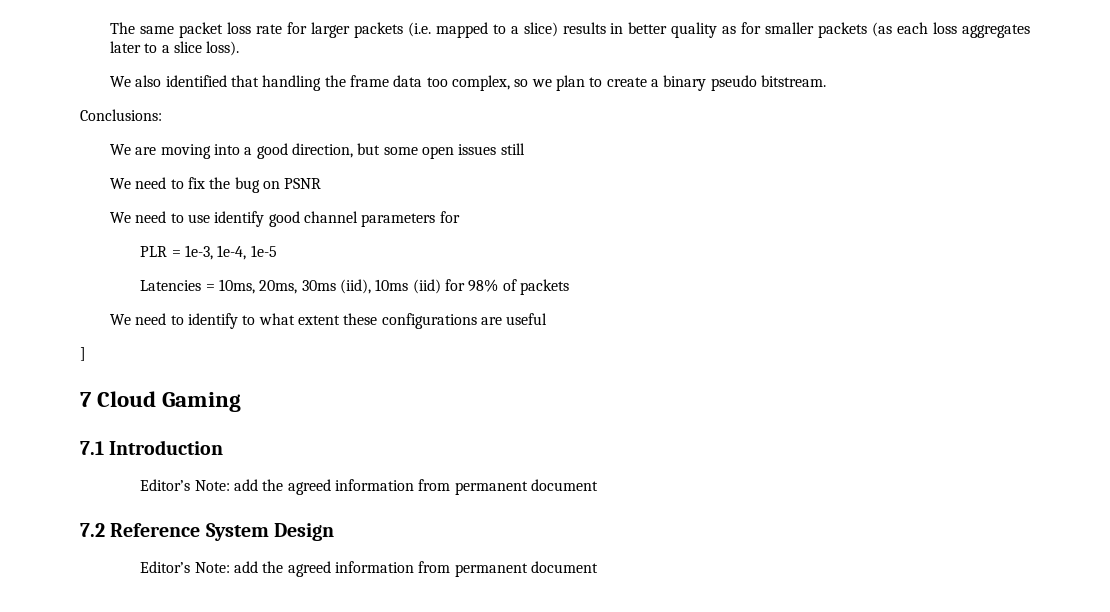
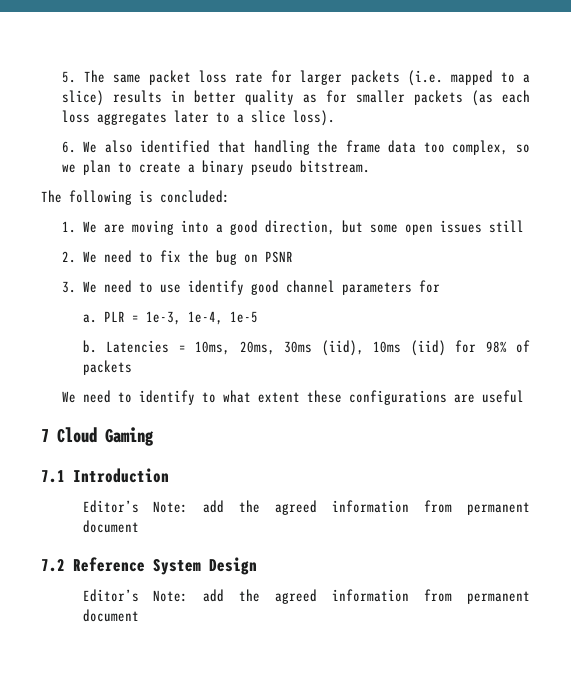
(110, 28) none -> [61,71,76,83] 5.
(240, 48) none -> [61,141,76,153] 6.
[80,109,162,121] Conclusions: // -> [41,190,230,205] [61,221,76,233] The following is concluded: // 1.
(525, 149) none -> [61,251,76,263] 2.
(322, 183) none -> [61,281,76,293] 3.
(460, 217) none -> [82,314,97,323] a.
(277, 251) none -> [82,340,97,353] b.
[80,347,86,361] // ] -> (524, 396) none

